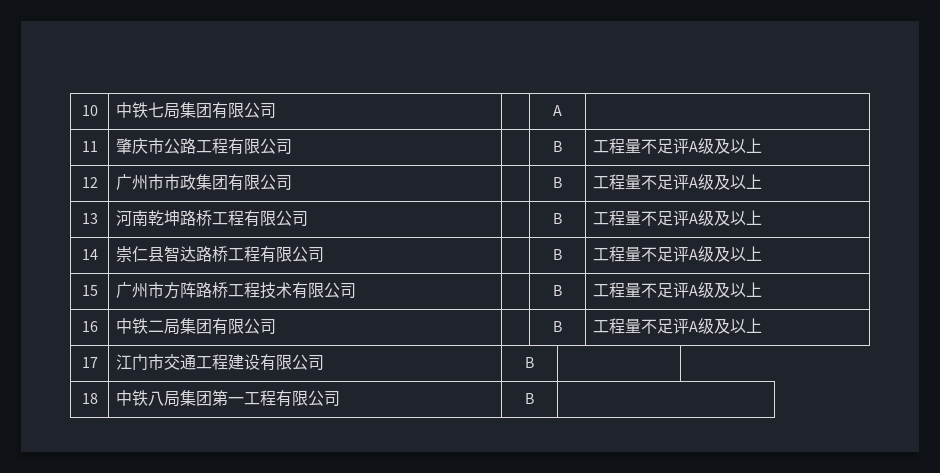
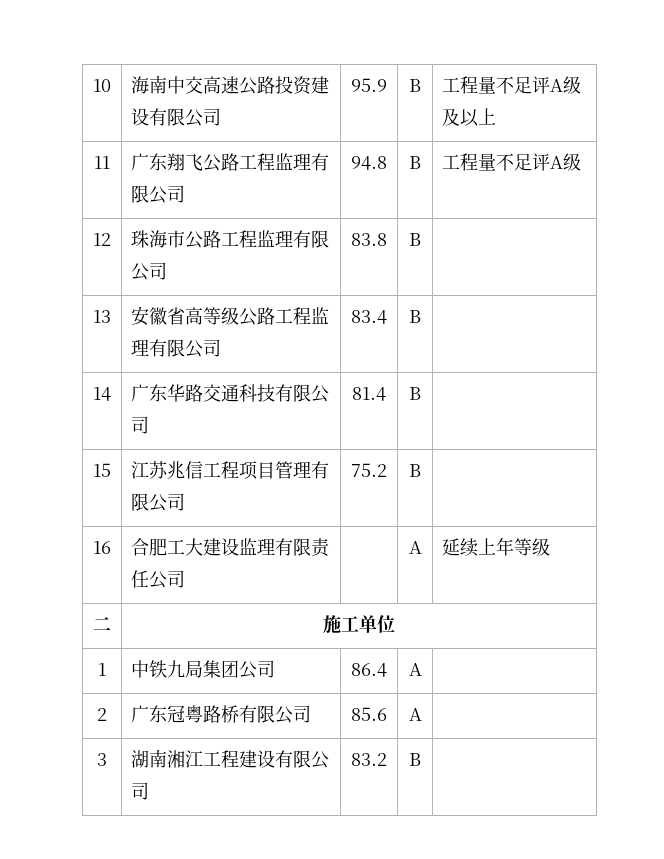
[116,102,277,119] [553,105,562,116] [81,141,98,152] [116,138,293,155] [553,141,562,152] [593,138,763,154] [81,177,98,188] [116,174,293,191] [553,177,562,188] [593,174,763,190] [81,213,98,224] [116,210,309,227] [553,213,562,224] [593,210,763,226] [81,249,98,260] [116,246,325,263] [553,249,562,260] [593,246,763,262] [81,285,98,296] [116,282,357,299] [553,285,562,296] [593,282,763,298] [81,321,98,332] [116,318,277,335] [553,321,562,332] [593,318,763,334] [81,357,98,368] [116,354,325,371] [525,357,534,368] [81,393,98,404] [116,390,341,407] 中铁七局集团有限公司 | | A | // 11 | 肇庆市公路工程有限公司 | | B | 工程量不足评A级及以上 // 12 | 广州市市政集团有限公司 | | B | 工程量不足评A级及以上 // 13 | 河南乾坤路桥工程有限公司 | | B | 工程量不足评A级及以上 // 14 | 崇仁县智达路桥工程有限公司 | | B | 工程量不足评A级及以上 // 15 | 广州市方阵路桥工程技术有限公司 | | B | 工程量不足评A级及以上 // 16 | 中铁二局集团有限公司 | | B | 工程量不足评A级及以上 // 17 | 江门市交通工程建设有限公司 | B | // 18 | 中铁八局集团第一工程有限公司 -> [131,75,330,95] [131,108,222,127] [350,78,387,92] [409,79,421,92] [442,76,582,94] [442,108,497,127] [94,156,110,169] [131,153,330,172] [131,185,186,204] [350,156,387,170] [409,156,421,169] [442,153,582,171] [93,233,111,246] [131,230,330,249] [131,262,168,281] [350,233,387,246] [409,233,421,246] [93,310,111,323] [131,306,330,326] [131,339,222,358] [350,310,387,324] [409,310,421,323] [93,387,111,401] [131,384,330,403] [131,416,150,434] [351,387,386,401] [409,387,421,400] [93,463,111,477] [131,461,330,480] [131,493,186,512] [350,463,387,477] [409,464,421,477] [93,541,111,554] [131,538,331,557] [131,570,186,589] [408,541,422,554] [442,537,551,557] [93,617,111,631] [323,615,395,634] [98,663,106,676] [131,660,276,679] [350,663,387,677] [408,663,422,676] [97,708,107,721] [131,705,312,724] [350,707,387,721] [408,708,422,721] [97,753,107,766] [131,749,330,769] [131,782,150,800] [350,753,387,766] 海南中交高速公路投资建设有限公司 | 95.9 | B | 工程量不足评A级及以上 // 11 | 广东翔飞公路工程监理有限公司 | 94.8 | B | 工程量不足评A级 // 12 | 珠海市公路工程监理有限公司 | 83.8 | B | // 13 | 安徽省高等级公路工程监理有限公司 | 83.4 | B | // 14 | 广东华路交通科技有限公司 | 81.4 | B | // 15 | 江苏兆信工程项目管理有限公司 | 75.2 | B | // 16 | 合肥工大建设监理有限责任公司 | | A | 延续上年等级 // 二 | 施工单位 // 1 | 中铁九局集团公司 | 86.4 | A | // 2 | 广东冠粤路桥有限公司 | 85.6 | A | // 3 | 湖南湘江工程建设有限公司 | 83.2

